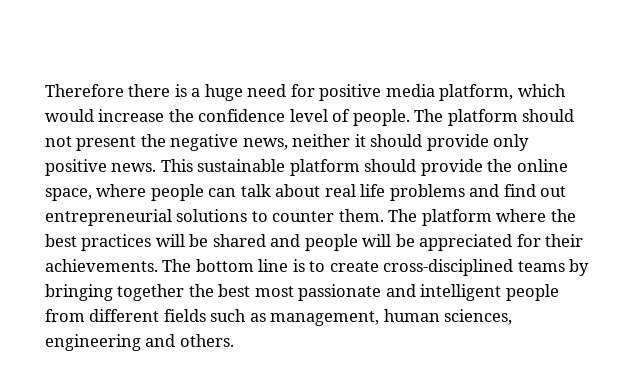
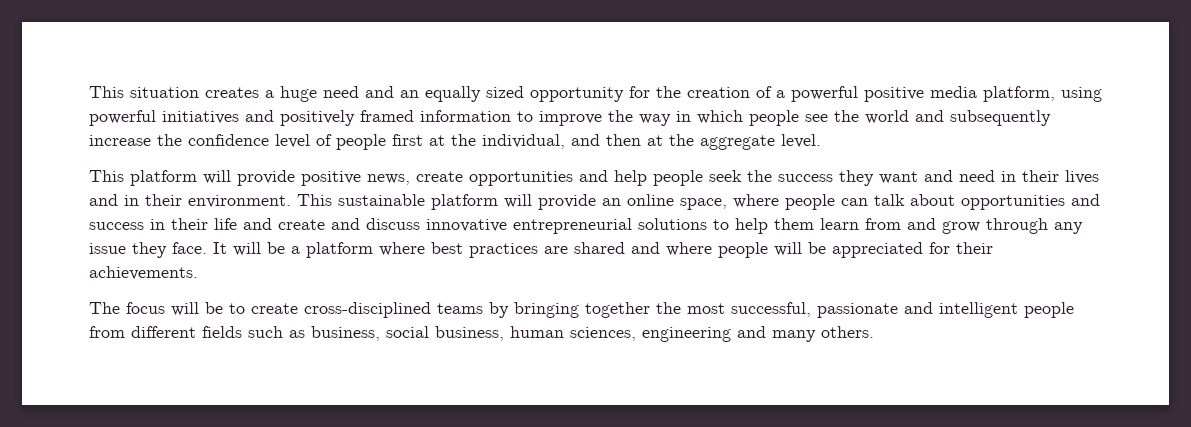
[45,84,566,101] [45,109,94,122] Therefore there is a huge need for positive media platform, which would -> [89,86,1102,102] [89,110,1051,126] This situation creates a huge need and an equally sized opportunity for the creation of a powerful positive media platform, using powerful initiatives and positively framed information to improve the way in which people see the world and subsequently
[352,109,575,126] [45,134,530,151] [45,159,513,176] people. The platform should not present the negative news, neither it should provide only positive news. This sustainable platform should provide the -> [336,134,821,150] [89,170,1099,186] [89,194,621,210] people first at the individual, and then at the aggregate level. // This platform will provide positive news, create opportunities and help people seek the success they want and need in their lives and in their environment. This sustainable platform will provide an
[324,184,567,201] [45,209,418,226] real life problems and find out entrepreneurial solutions to counter them. The -> [961,194,1100,210] [89,218,1083,234] [89,242,300,258] opportunities and success in their life and create and discuss innovative entrepreneurial solutions to help them learn from and grow through any issue they face. It will be a
[550,209,576,222] the -> (425, 249) none
[155,234,209,247] will be -> [544,246,568,254] are
(301, 240) none -> [666,242,712,256] where
[162,259,305,272] The bottom line is -> [89,302,223,316] // The focus will be
[218,284,294,297] best most -> [687,302,811,317] most successful,
[270,311,380,326] management, -> [311,326,504,341] business, social business,
(176, 340) none -> [772,330,816,342] many

